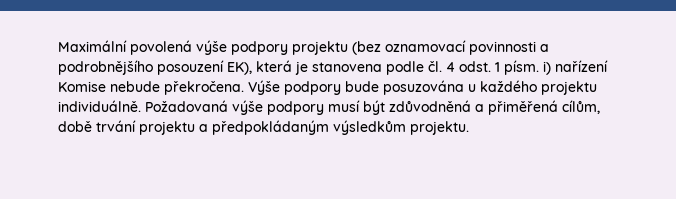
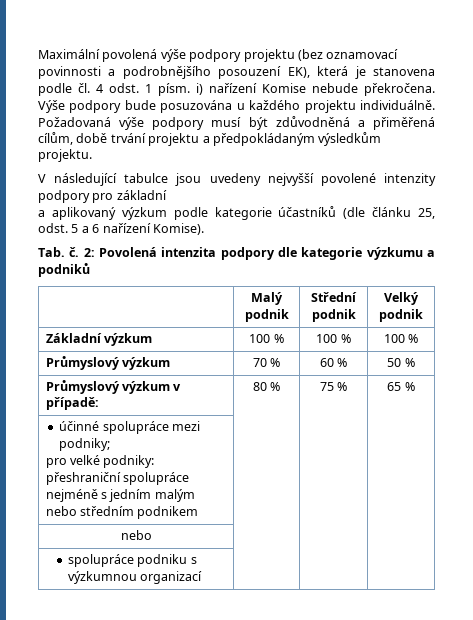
(469, 128) none -> [38,173,436,186] [38,190,167,203] [38,206,435,220] [38,223,204,235] [38,247,435,260] [38,263,90,277] [251,292,283,305] [244,309,289,322] [311,292,357,302] [311,309,356,322] [384,292,419,305] [379,309,423,322] [45,333,152,346] [249,334,284,343] [316,334,351,343] [383,334,419,343] [45,356,170,370] [252,358,281,367] [319,358,348,367] [387,358,415,367] [45,380,182,394] [45,397,99,410] [252,382,281,391] [319,382,348,391] [387,382,415,391] [59,421,201,434] [59,438,111,451] [45,455,155,468] [45,472,189,485] [45,489,195,502] [45,506,199,519] [120,530,152,540] [68,554,197,567] [68,571,203,584] // V následující tabulce jsou uvedeny nejvyšší povolené intenzity podpory pro základní // a aplikovaný výzkum podle kategorie účastníků (dle článku 25, odst. 5 a 6 nařízení Komise). // Tab. č. 2: Povolená intenzita podpory dle kategorie výzkumu a podniků // | Malý podnik | Střední podnik | Velký podnik // Základní výzkum | 100 % | 100 % | 100 % // Průmyslový výzkum | 70 % | 60 % | 50 % // Průmyslový výzkum v případě: | 80 % | 75 % | 65 % // účinné spolupráce mezi podniky; // pro velké podniky: přeshraniční spolupráce nejméně s jedním malým nebo středním podnikem | | | // nebo | | | // spolupráce podniku s výzkumnou organizací | | |

